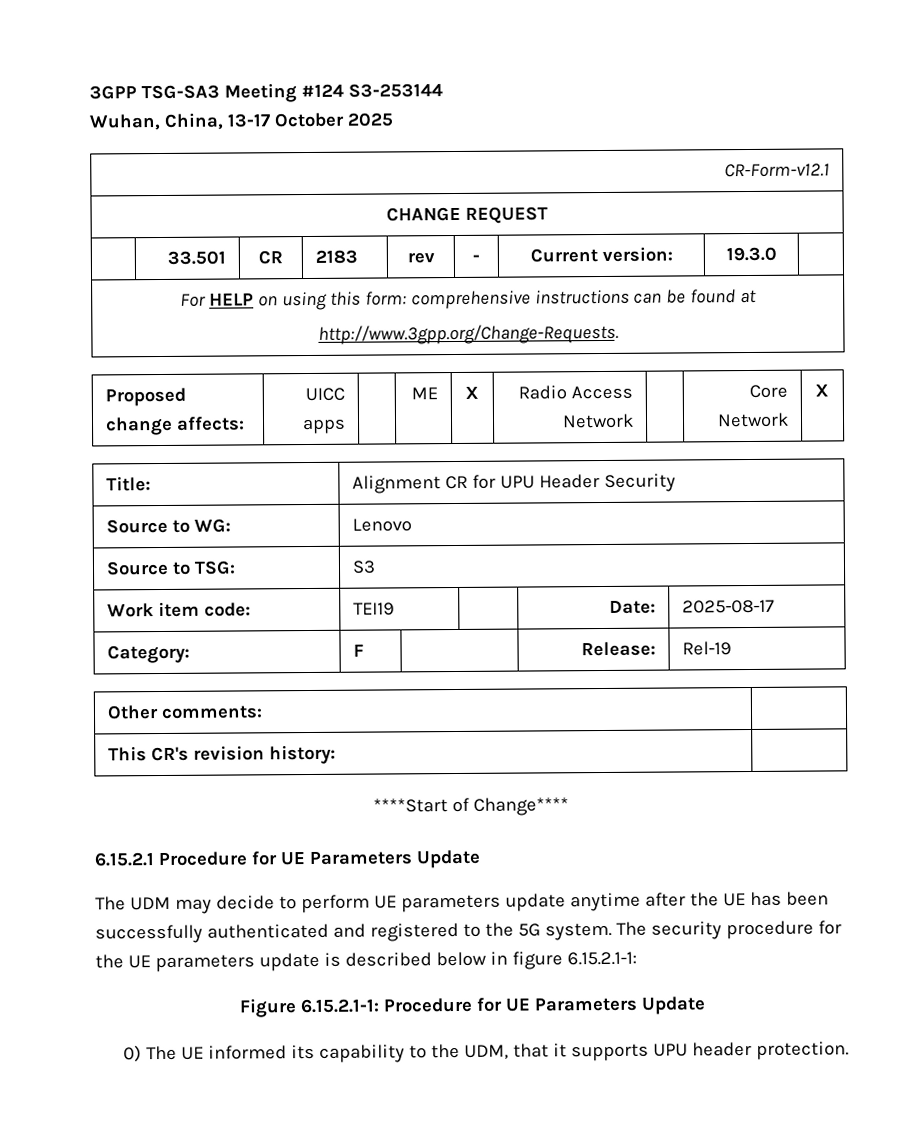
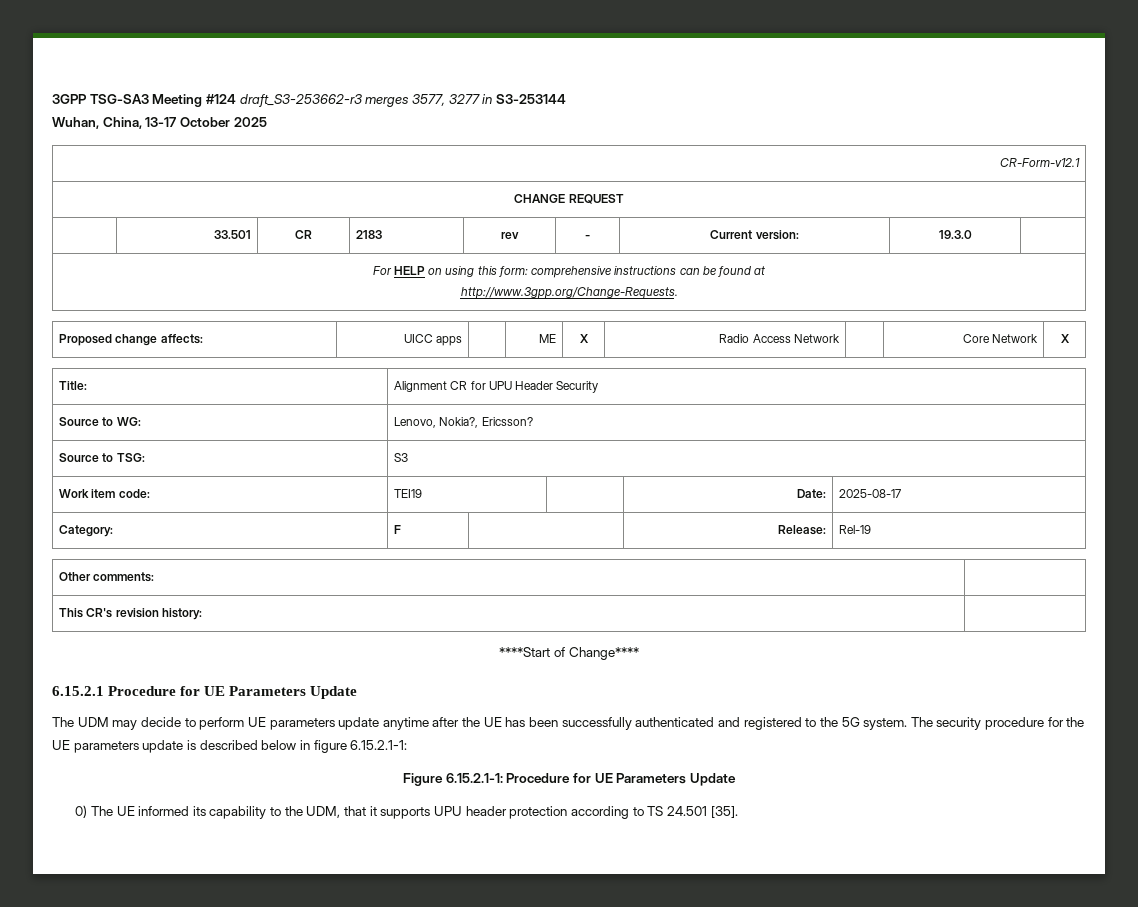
(344, 90) none -> [239,94,493,107] draft_S3-253662-r3 merges 3577, 3277 in
[352,518,413,532] Lenovo -> [394,417,533,428] Lenovo, Nokia?, Ericsson?
[756,1041,850,1060] protection. -> [509,806,738,819] protection according to TS 24.501 [35].

